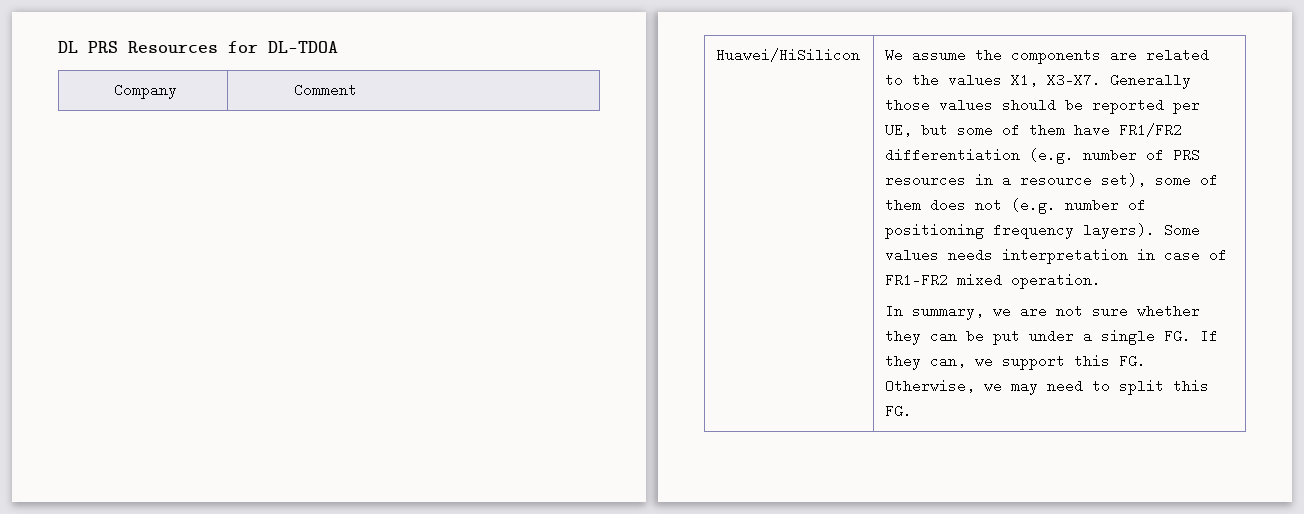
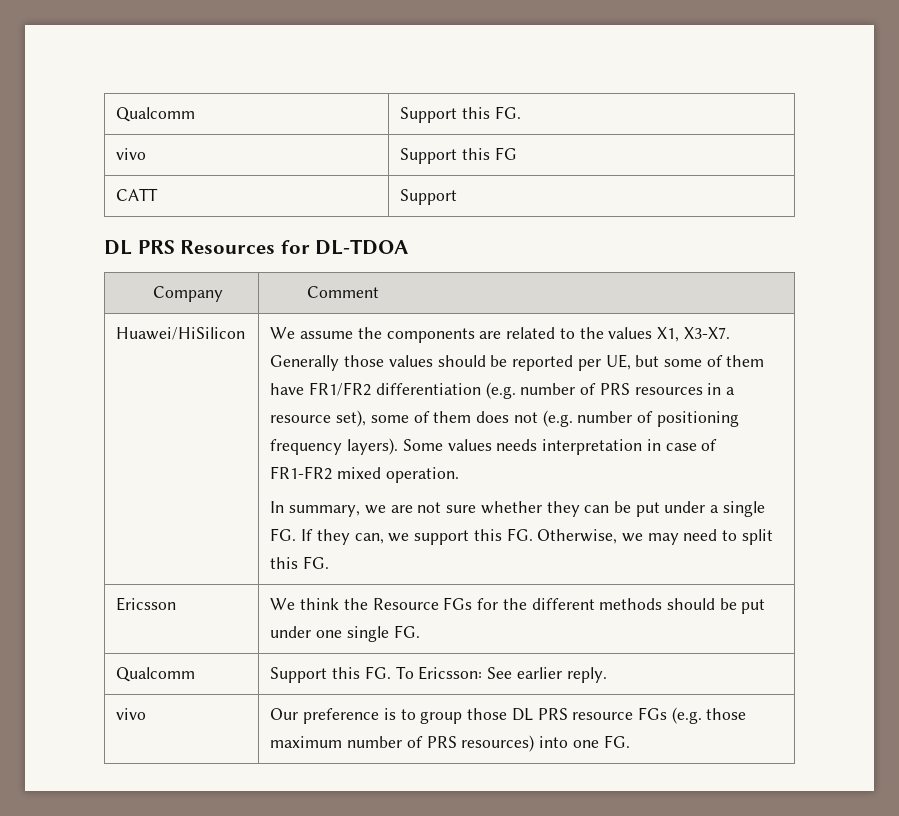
(58, 47) none -> [116,107,196,122] [400,106,521,123] [116,148,147,160] [400,147,517,164] [116,188,159,201] [400,189,458,205] Qualcomm | Support this FG. // vivo | Support this FG // CATT | Support //
(913, 411) none -> [116,597,177,611] [270,597,766,614] [270,625,420,642] [116,667,196,682] [270,666,607,683] [116,708,147,720] [270,707,747,724] [270,735,630,752] // Ericsson | We think the Resource FGs for the different methods should be put under one single FG. // Qualcomm | Support this FG. To Ericsson: See earlier reply. // vivo | Our preference is to group those DL PRS resource FGs (e.g. those maximum number of PRS resources) into one FG.

